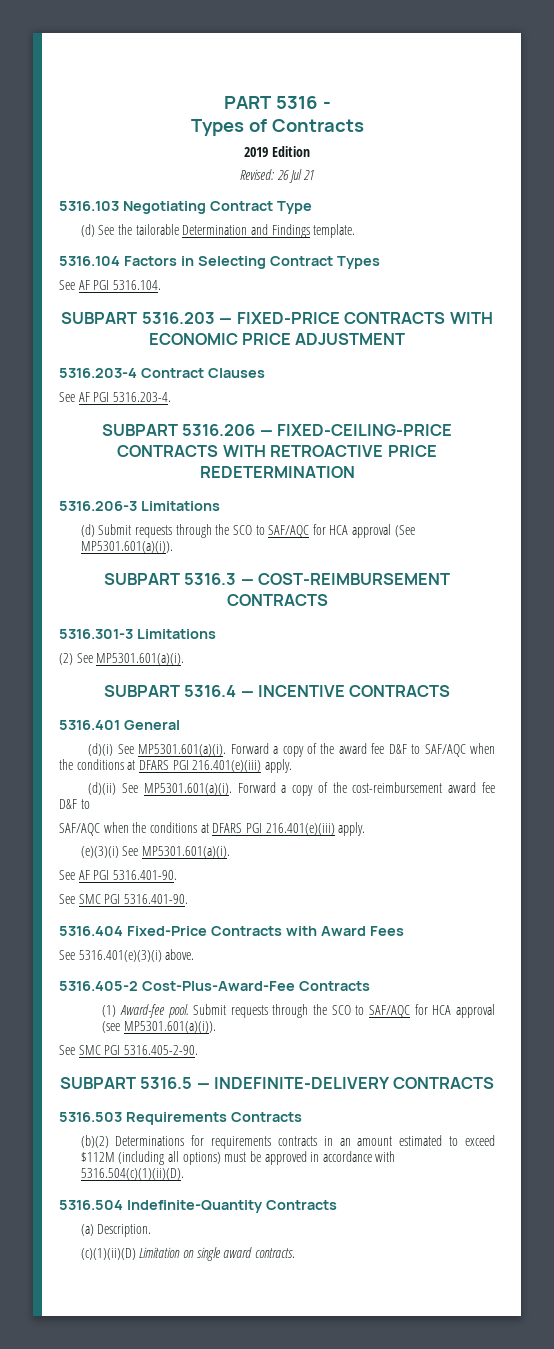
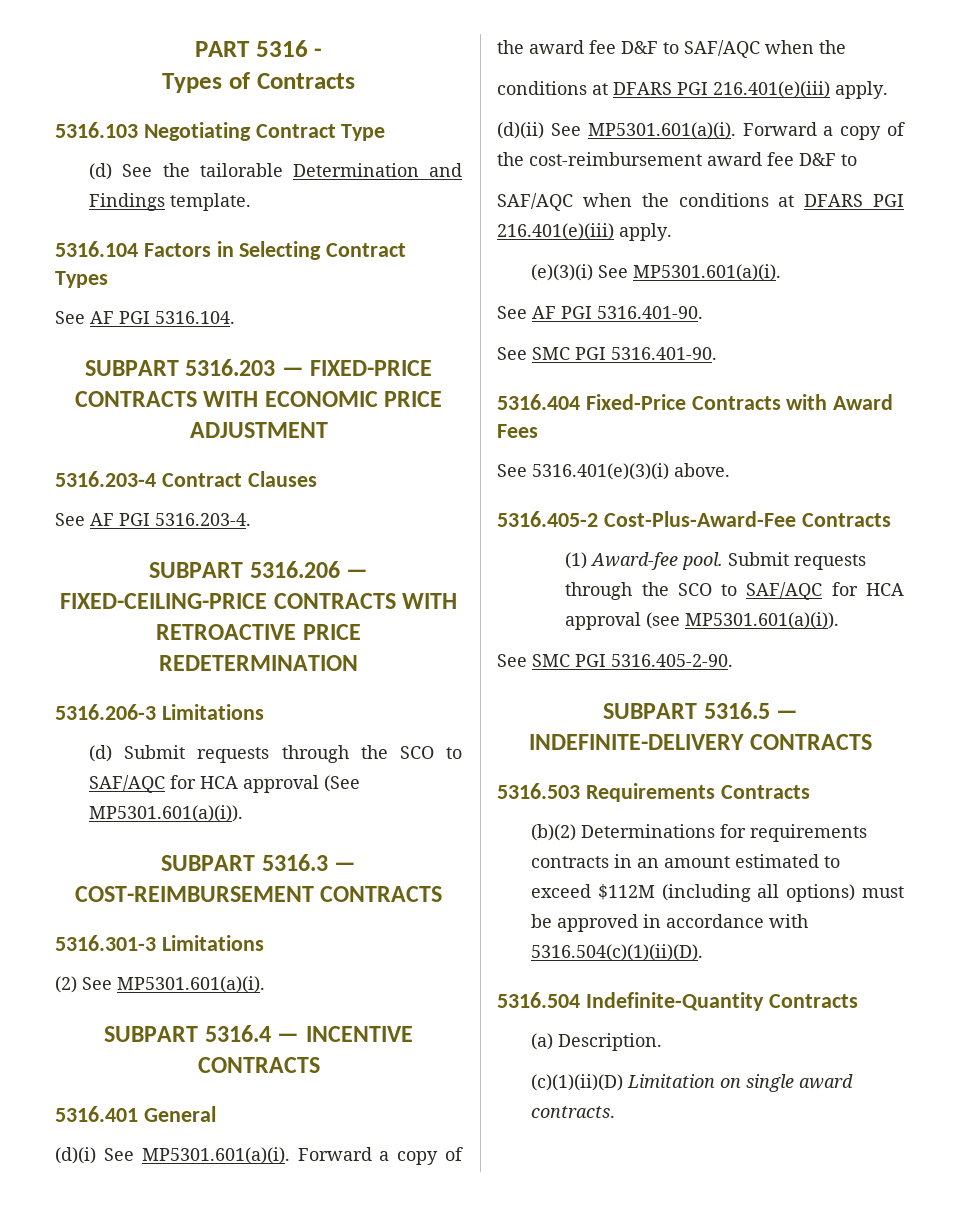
[244,146,310,157] [240,169,314,183] // 2019 Edition // Revised: 26 Jul 21 -> (355, 81) none
(73, 764) none -> (846, 47) //

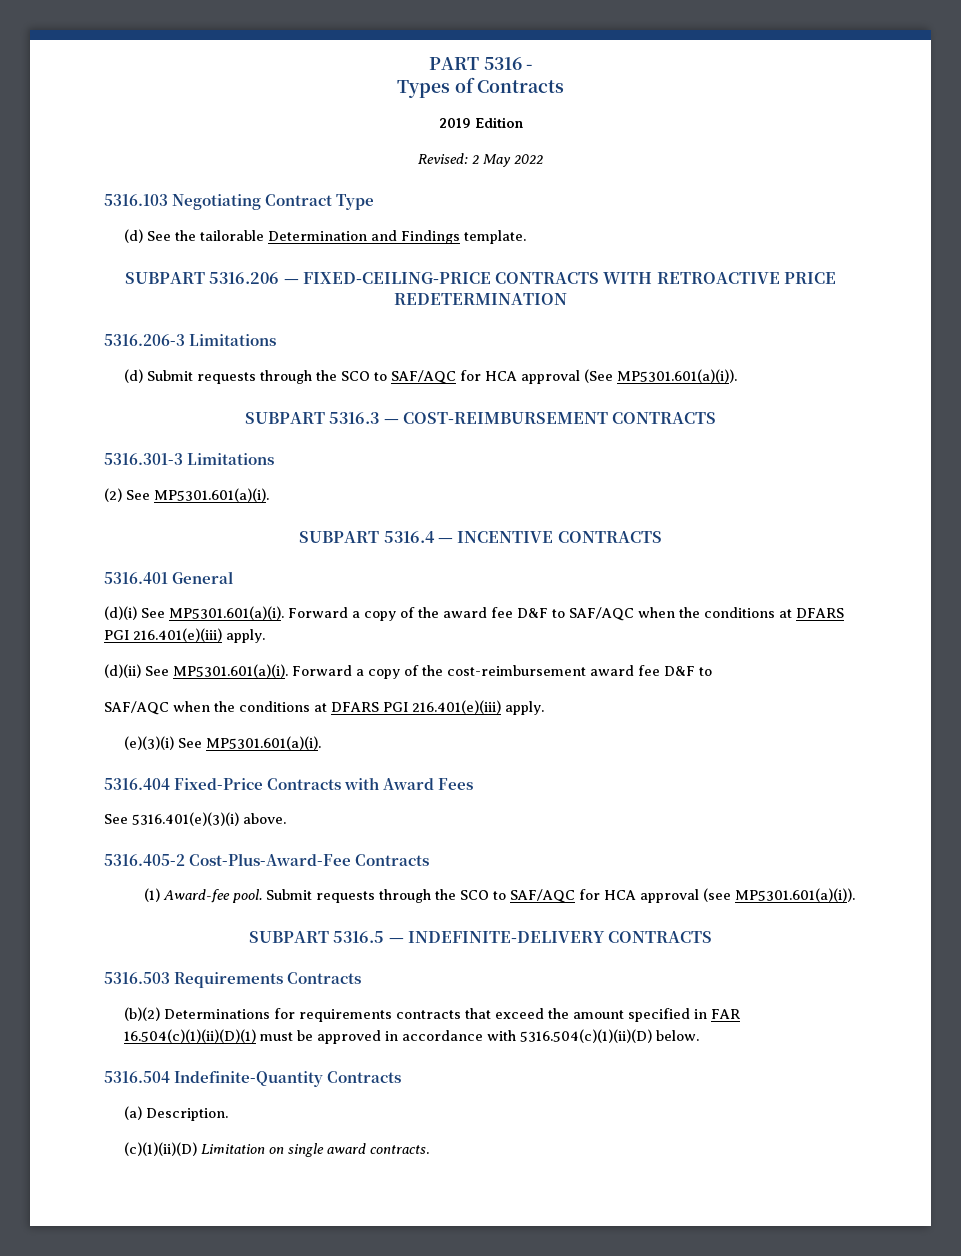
(355, 81) none -> [438,117,523,128] [418,153,543,167] // 2019 Edition // Revised: 2 May 2022
[55,241,407,260] [55,271,108,288] [55,311,235,324] [84,359,433,376] [74,391,443,407] [189,422,328,438] [55,471,317,487] [55,513,251,526] // 5316.104 Factors in Selecting Contract Types // See AF PGI 5316.104. // SUBPART 5316.203 — FIXED-PRICE CONTRACTS WITH ECONOMIC PRICE ADJUSTMENT // 5316.203-4 Contract Clauses // See AF PGI 5316.203-4. -> (527, 237) none
(846, 47) // -> (700, 612) none
[497,306,703,319] [497,347,717,360] // See AF PGI 5316.401-90. // See SMC PGI 5316.401-90. -> (322, 743) none
[497,654,733,667] // See SMC PGI 5316.405-2-90. -> (856, 895) none
[614,854,841,868] [531,884,856,902] in an amount estimated to exceed $112M (including all options) -> [465,1008,741,1022] [124,1029,257,1043] that exceed the amount specified in FAR 16.504(c)(1)(ii)(D)(1)
[531,944,704,961] 5316.504(c)(1)(ii)(D). -> [520,1029,700,1043] 5316.504(c)(1)(ii)(D) below.

